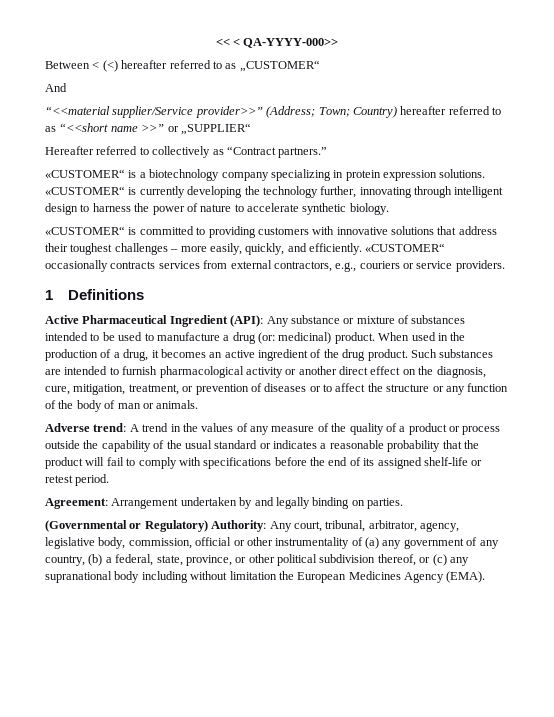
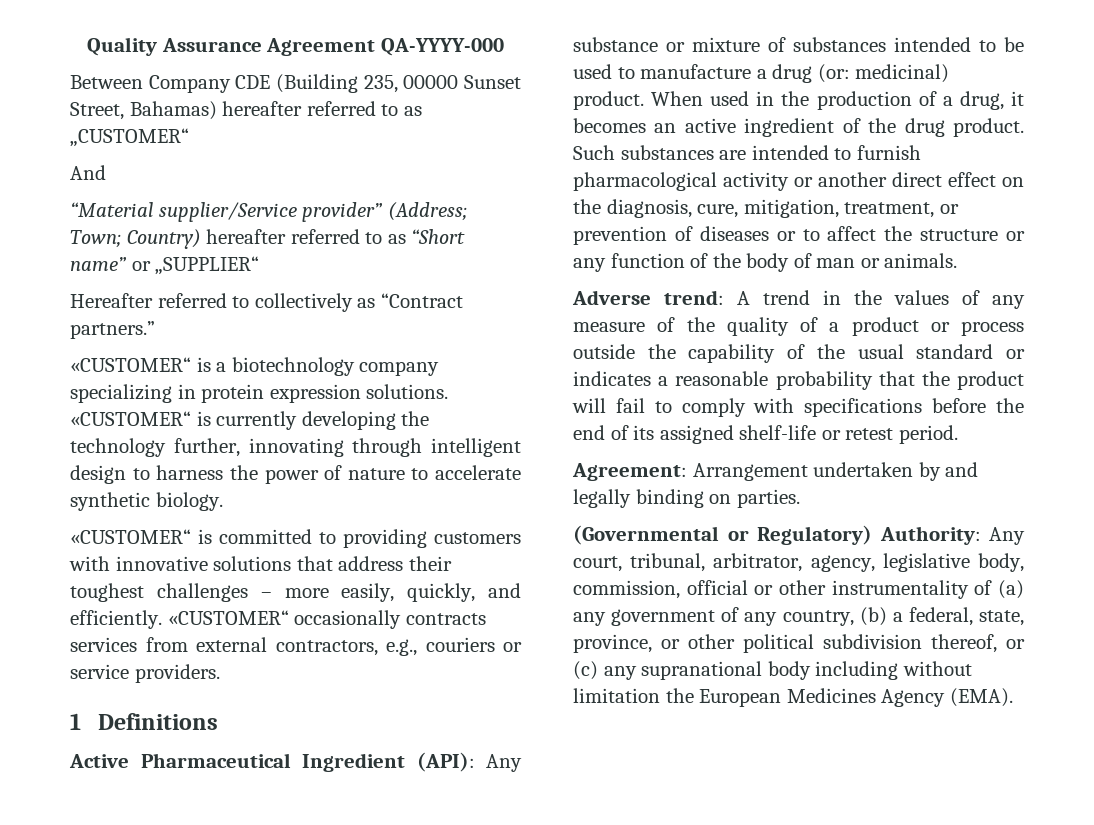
[215,38,339,48] [45,60,118,72] << < QA-YYYY-000>> // Between < (<) -> [87,37,504,56] [70,74,521,93] [70,101,217,120] Quality Assurance Agreement QA-YYYY-000 // Between Company CDE (Building 235, 00000 Sunset Street, Bahamas)
[45,106,263,118] “<<material supplier/Service provider>>” -> [70,202,384,222] “Material supplier/Service provider”
[59,123,165,132] “<<short name >>” -> [411,229,466,244] [70,257,127,271] “Short name”

